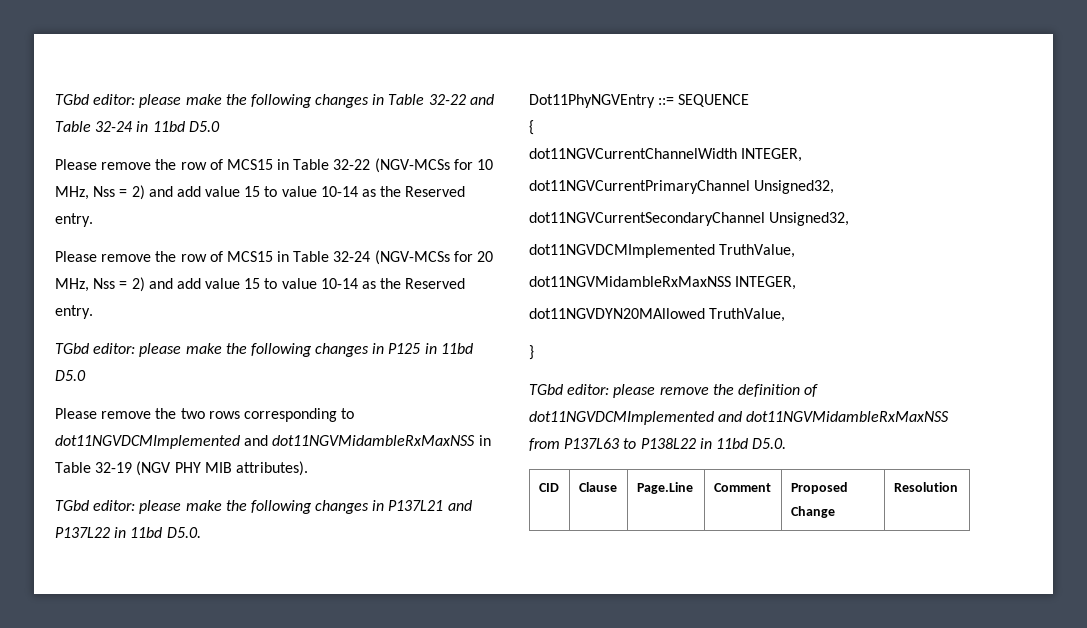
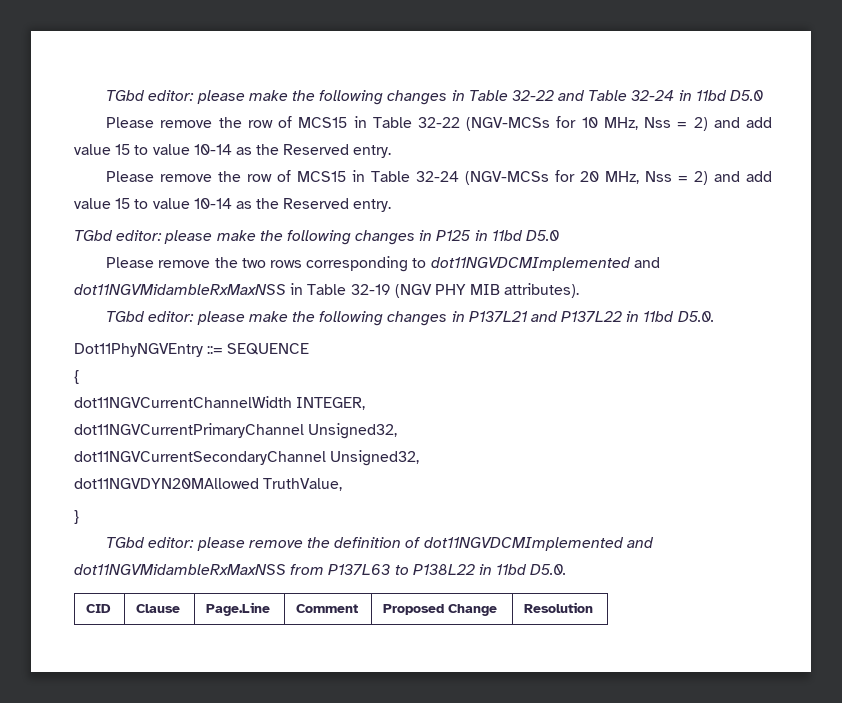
[529,244,796,258] [529,276,797,290] // dot11NGVDCMImplemented TruthValue, // dot11NGVMidambleRxMaxNSS INTEGER, -> (420, 458) none

